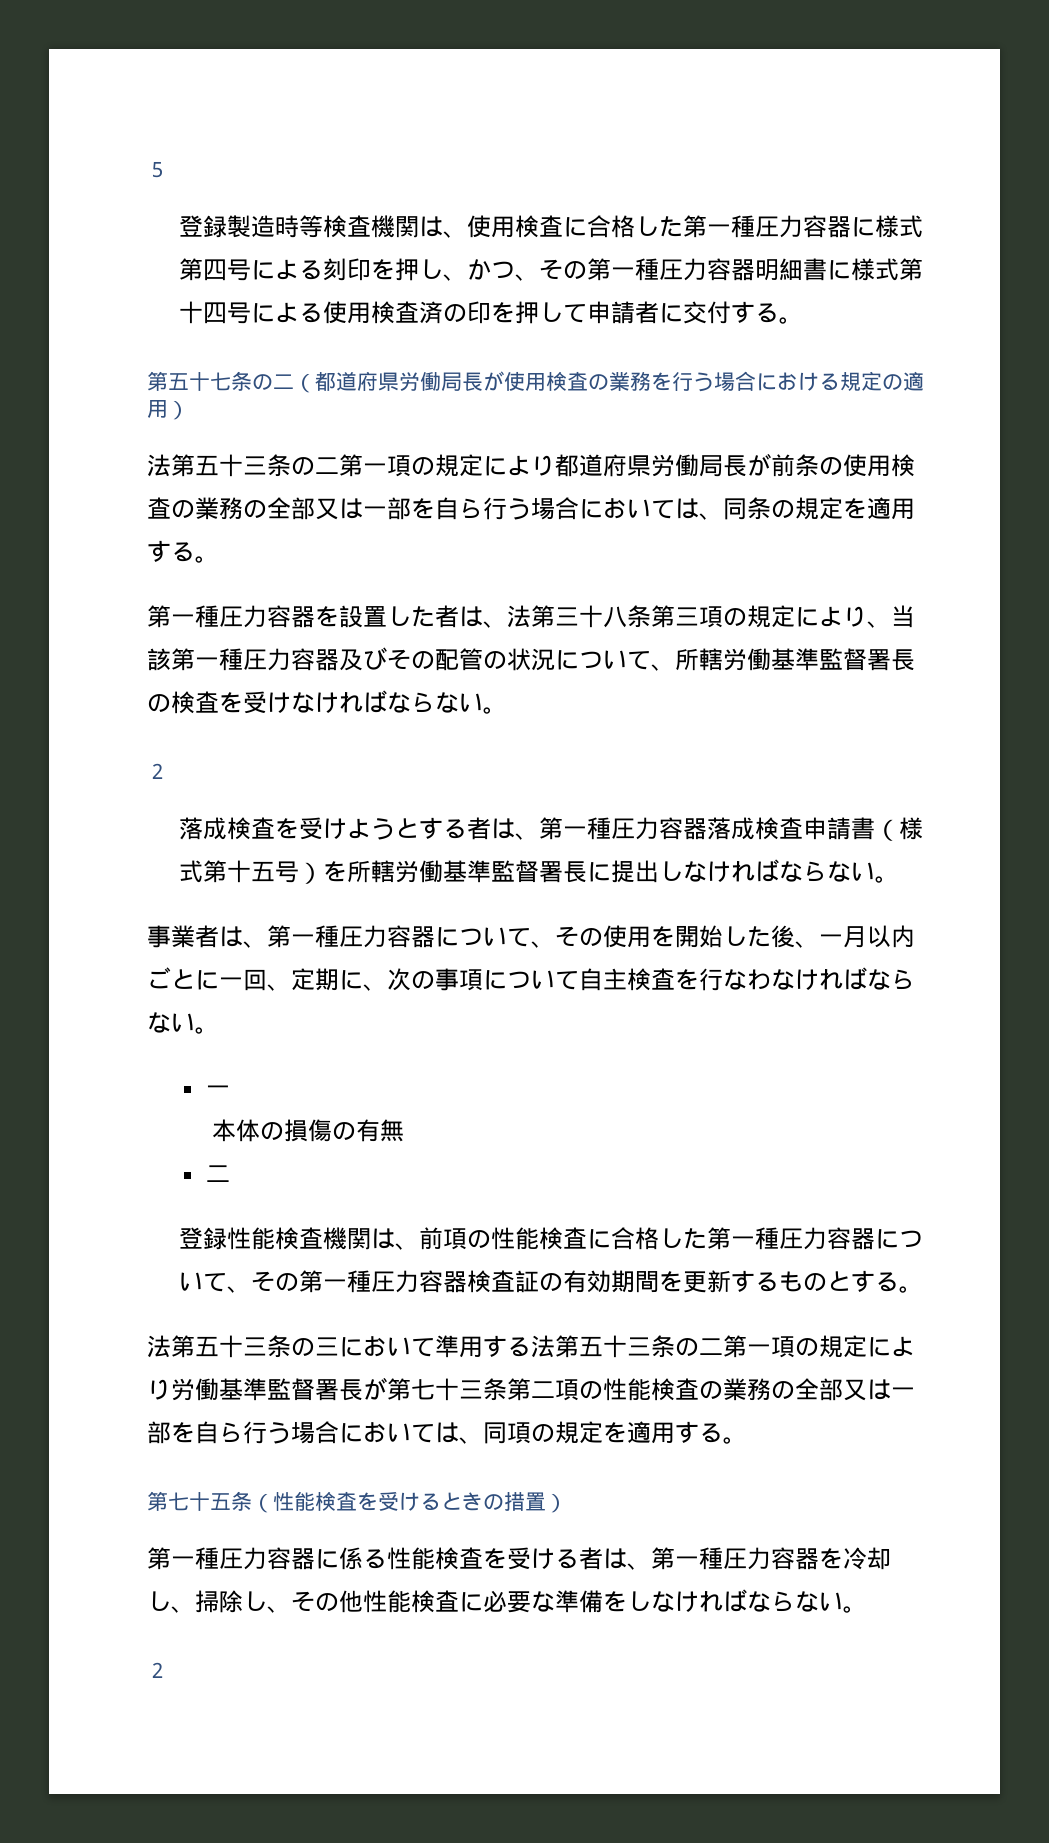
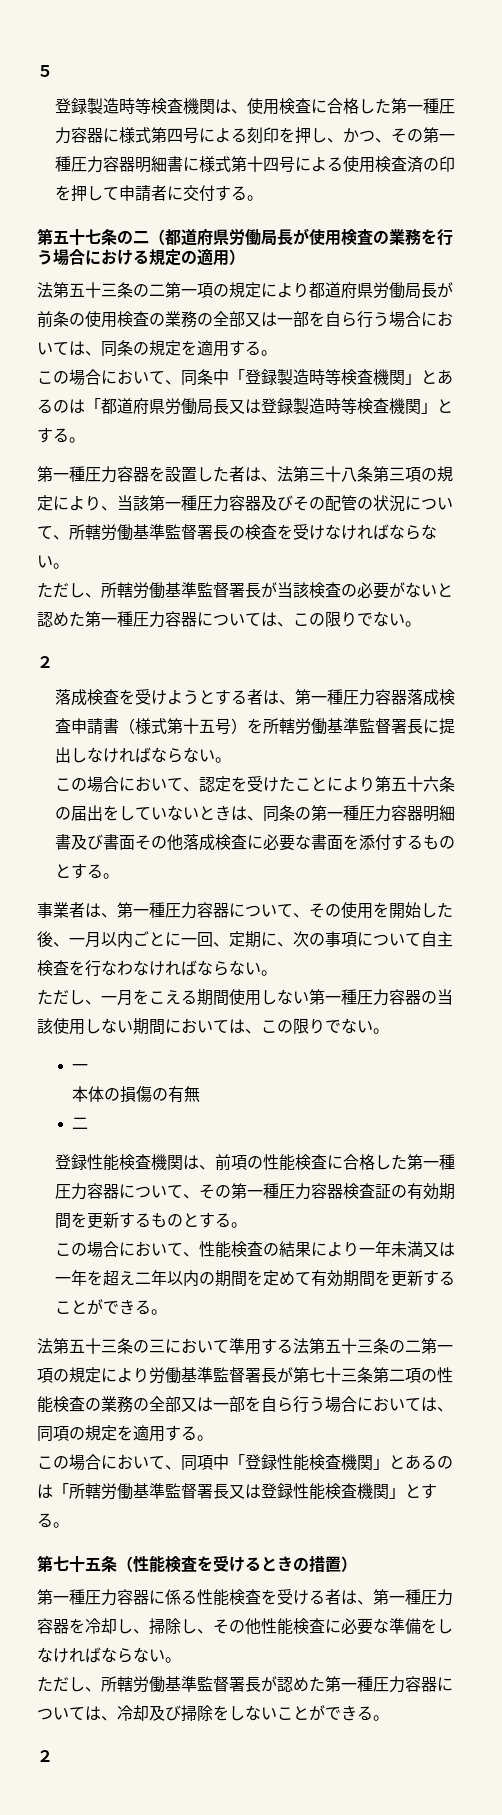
(219, 559) none -> [37,369,453,386] [37,398,453,415] [37,427,85,443] // この場合において、同条中「登録製造時等検査機関」とあるのは「都道府県労働局長又は登録製造時等検査機関」とする。
(507, 710) none -> [37,582,453,599] [37,611,421,628] // ただし、所轄労働基準監督署長が当該検査の必要がないと認めた第一種圧力容器については、この限りでない。
(900, 879) none -> [54,776,455,793] [54,805,455,822] [54,834,455,851] [54,863,119,879] // この場合において、認定を受けたことにより第五十六条の届出をしていないときは、同条の第一種圧力容器明細書及び書面その他落成検査に必要な書面を添付するものとする。
(219, 1030) none -> [37,989,453,1006] [37,1018,389,1035] // ただし、一月をこえる期間使用しない第一種圧力容器の当該使用しない期間においては、この限りでない。
(924, 1289) none -> [54,1241,455,1258] [54,1270,455,1287] [54,1299,167,1315] // この場合において、性能検査の結果により一年未満又は一年を超え二年以内の期間を定めて有効期間を更新することができる。
(747, 1440) none -> [37,1454,453,1471] [37,1483,437,1500] [37,1513,69,1528] // この場合において、同項中「登録性能検査機関」とあるのは「所轄労働基準監督署長又は登録性能検査機関」とする。
(867, 1609) none -> [37,1676,453,1693] [37,1705,389,1722] // ただし、所轄労働基準監督署長が認めた第一種圧力容器については、冷却及び掃除をしないことができる。

